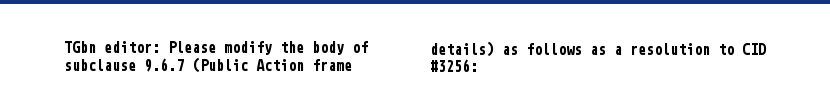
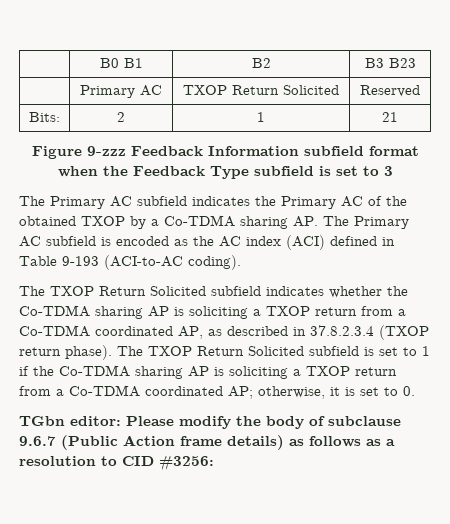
(64, 47) none -> [99,58,143,68] [251,58,271,68] [364,58,416,68] [80,85,162,98] [183,85,339,95] [360,85,420,97] [29,112,60,122] [117,112,125,122] [257,112,265,122] [382,112,398,122] [31,146,419,159] [57,166,393,179] [19,196,407,209] [19,215,409,229] [19,235,395,250] [19,255,241,270] [19,286,408,298] [19,305,406,319] [19,325,429,340] [19,345,430,360] [19,365,397,379] [19,385,415,399] | B0 B1 | B2 | B3 B23 // | Primary AC | TXOP Return Solicited | Reserved // Bits: | 2 | 1 | 21 // Figure 9-zzz Feedback Information subfield format when the Feedback Type subfield is set to 3 // The Primary AC subfield indicates the Primary AC of the obtained TXOP by a Co-TDMA sharing AP. The Primary AC subfield is encoded as the AC index (ACI) defined in Table 9-193 (ACI-to-AC coding). // The TXOP Return Solicited subfield indicates whether the Co-TDMA sharing AP is soliciting a TXOP return from a Co-TDMA coordinated AP, as described in 37.8.2.3.4 (TXOP return phase). The TXOP Return Solicited subfield is set to 1 if the Co-TDMA sharing AP is soliciting a TXOP return from a Co-TDMA coordinated AP; otherwise, it is set to 0. //

